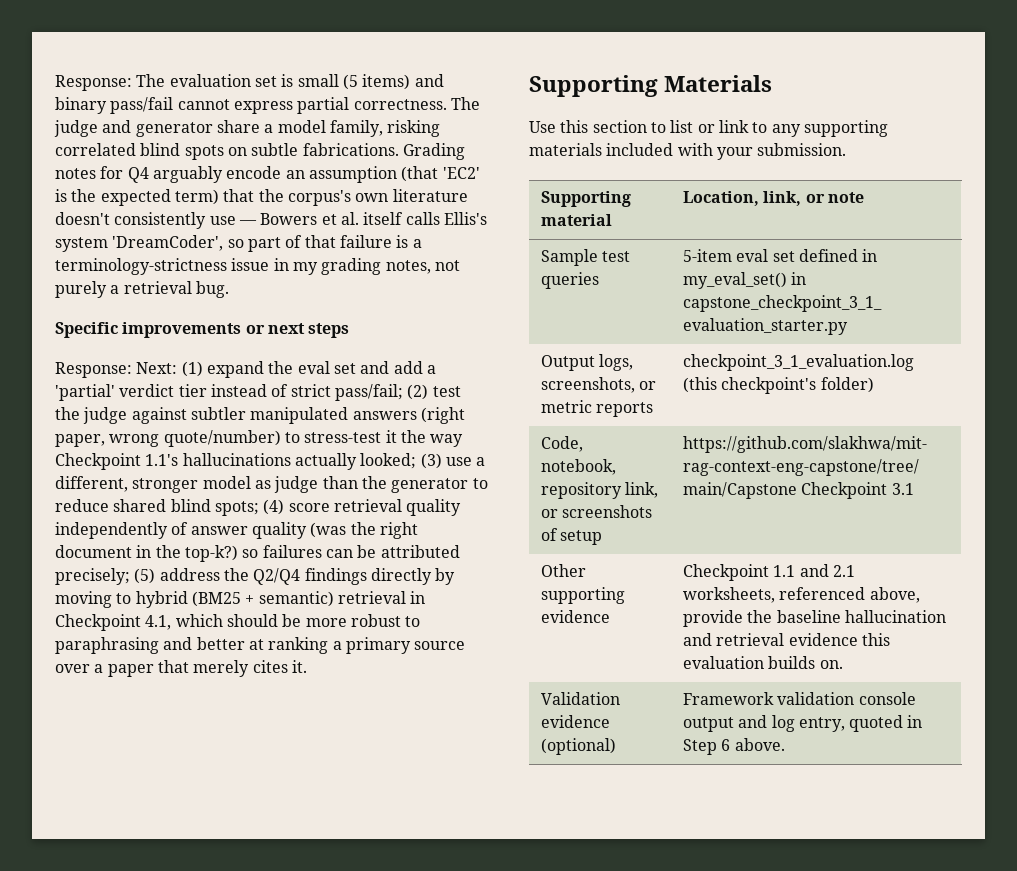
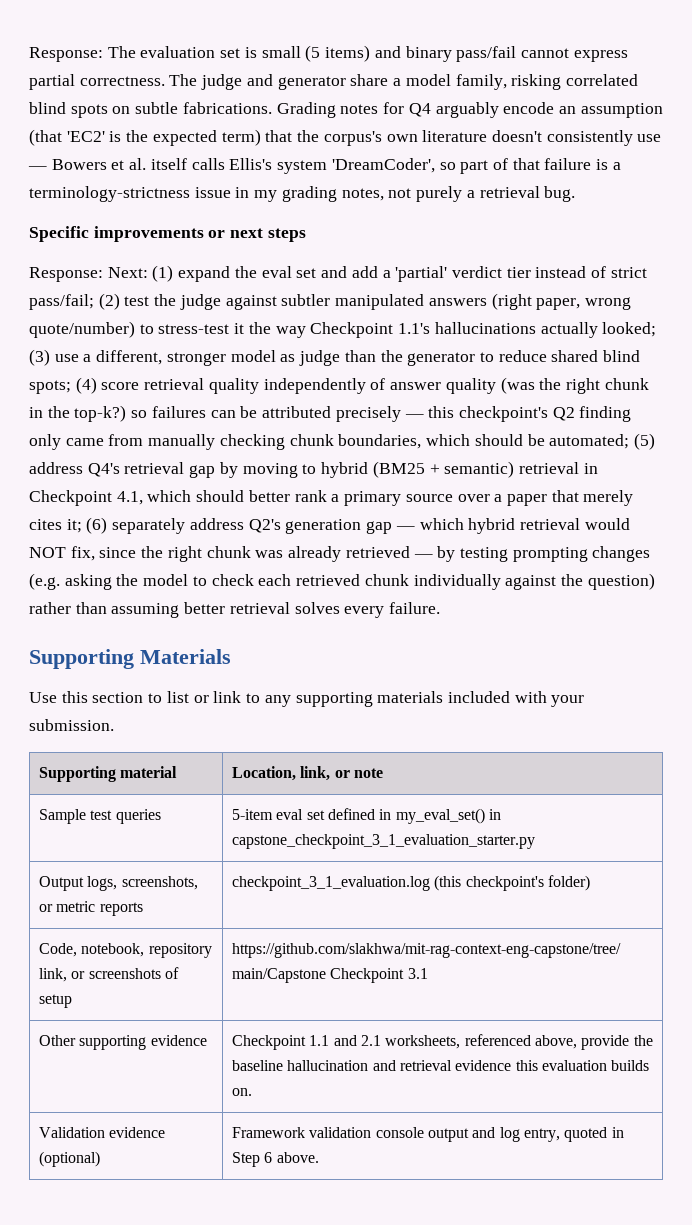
[55,545,132,558] document -> [604,378,649,390] chunk
[55,568,432,585] precisely; (5) address the Q2/Q4 findings directly -> [335,406,632,422] [29,433,655,450] [29,462,216,478] precisely — this checkpoint's Q2 finding only came from manually checking chunk boundaries, which should be automated; (5) address Q4's retrieval gap
[282,614,421,627] [55,637,329,654] be more robust to paraphrasing and better at ranking -> [248,490,327,502] better rank
[291,660,307,673] it. -> [66,517,630,534] [29,546,651,562] [29,573,655,590] [29,602,441,618] it; (6) separately address Q2's generation gap — which hybrid retrieval would NOT fix, since the right chunk was already retrieved — by testing prompting changes (e.g. asking the model to check each retrieved chunk individually against the question) rather than assuming better retrieval solves every failure.

